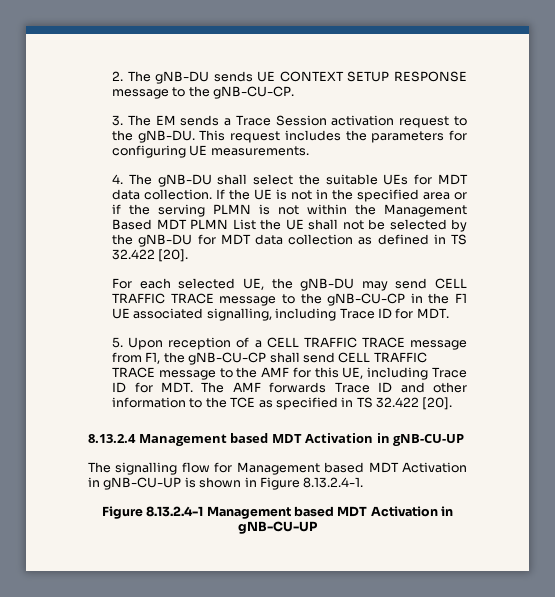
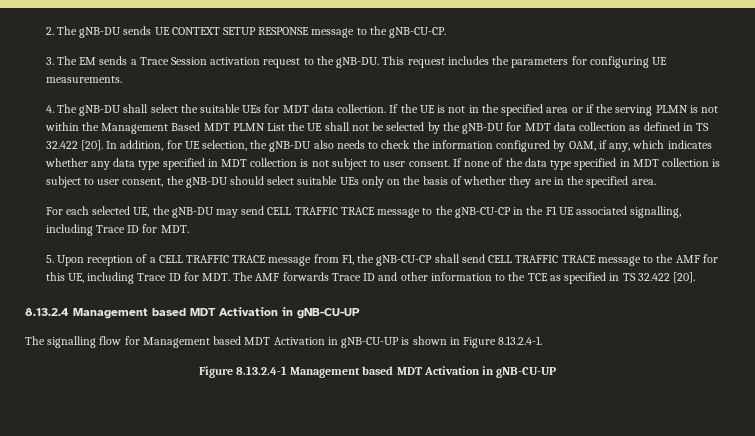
(189, 255) none -> [106,140,712,152] [44,158,721,170] [45,176,656,188] In addition, for UE selection, the gNB-DU also needs to check the information configured by OAM, if any, which indicates whether any data type specified in MDT collection is not subject to user consent. If none of the data type specified in MDT collection is subject to user consent, the gNB-DU should select suitable UEs only on the basis of whether they are in the specified area.

